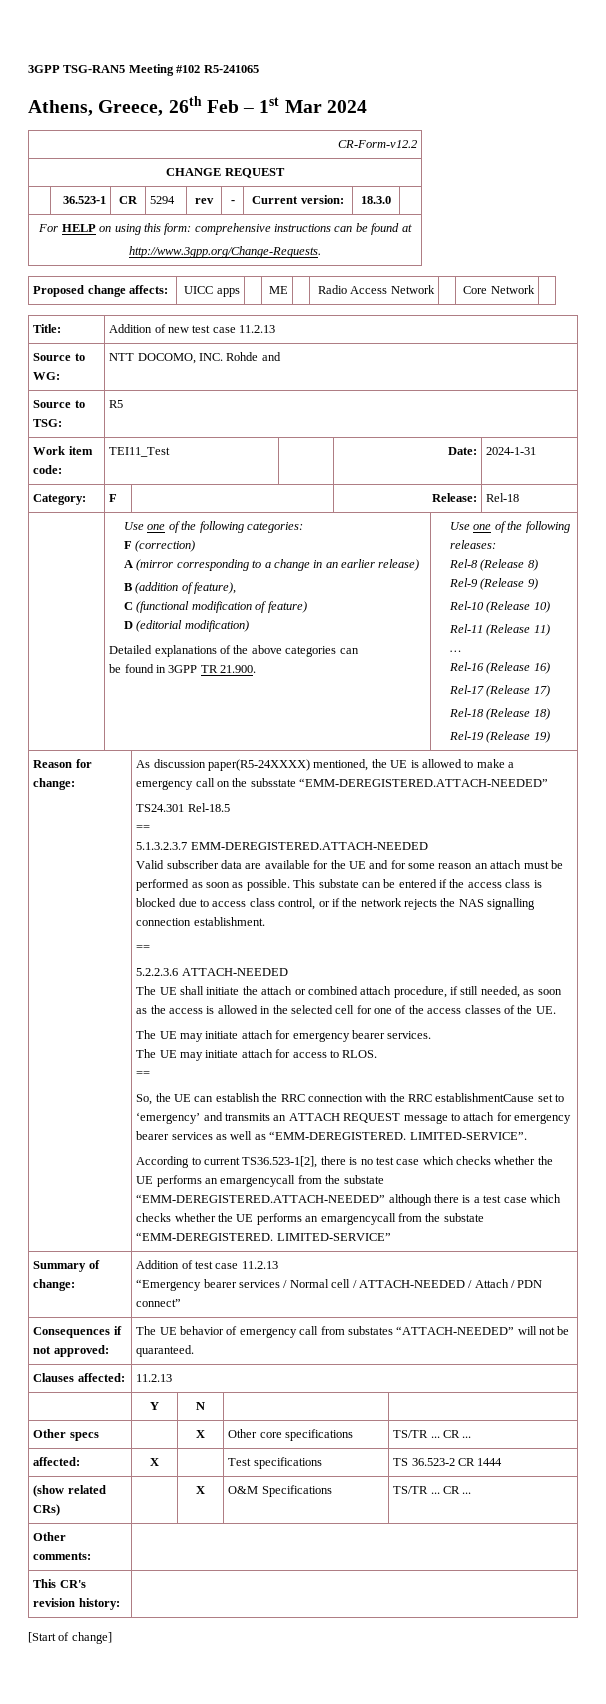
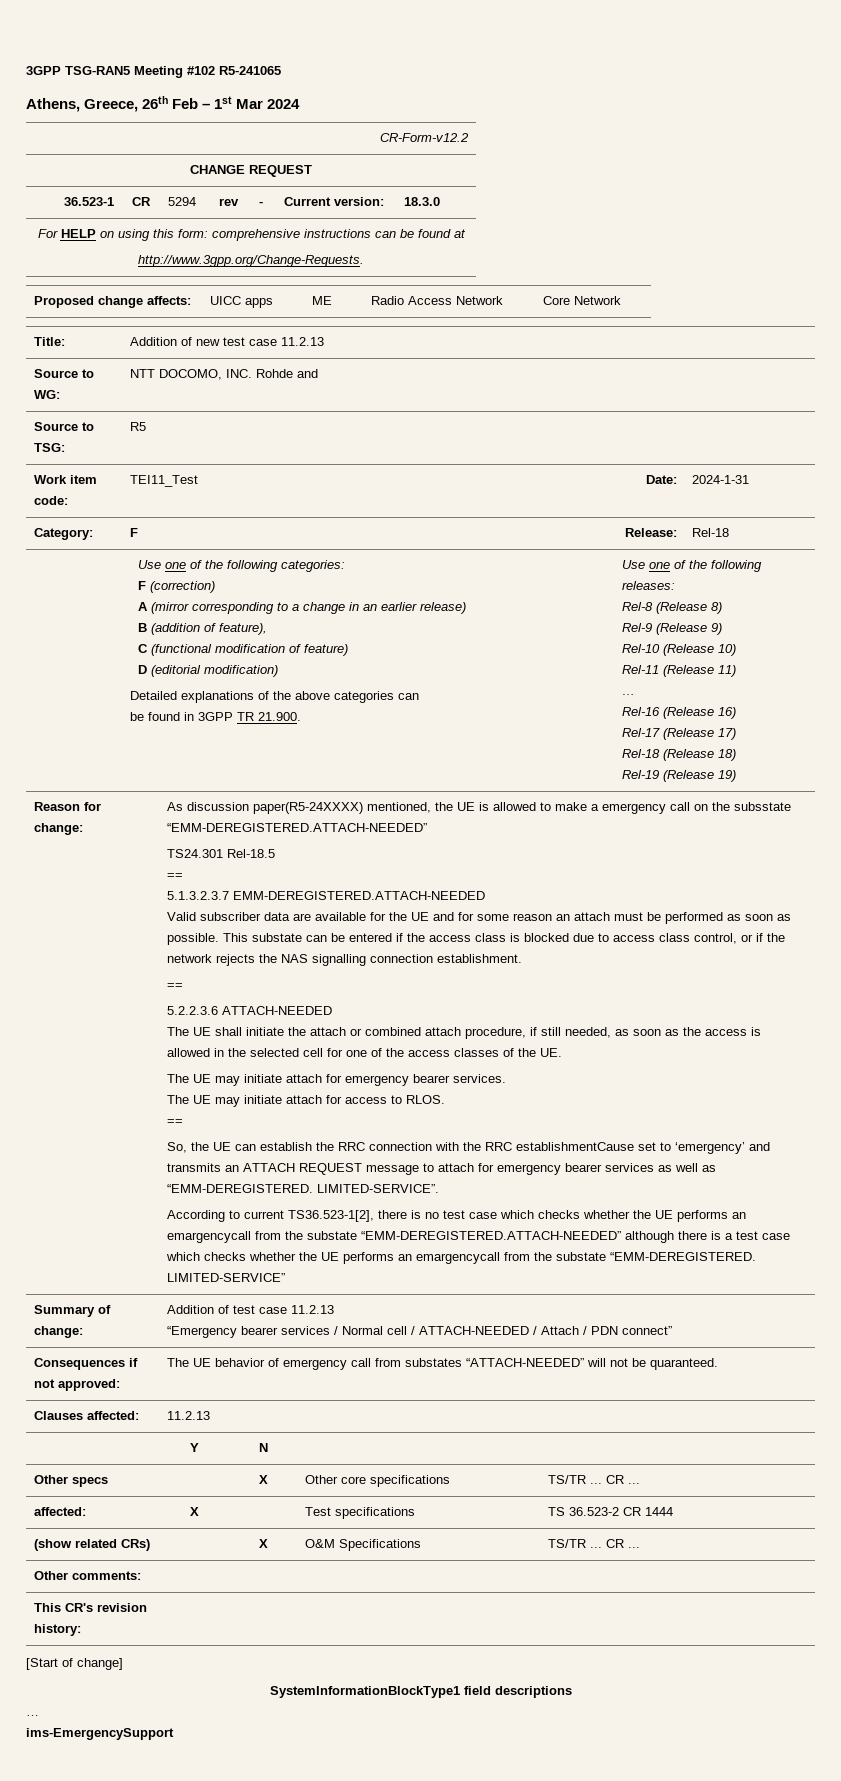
(112, 1638) none -> [269,1686,572,1698] [26,1715,39,1716] [26,1728,174,1740] // SystemInformationBlockType1 field descriptions // … // ims-EmergencySupport

